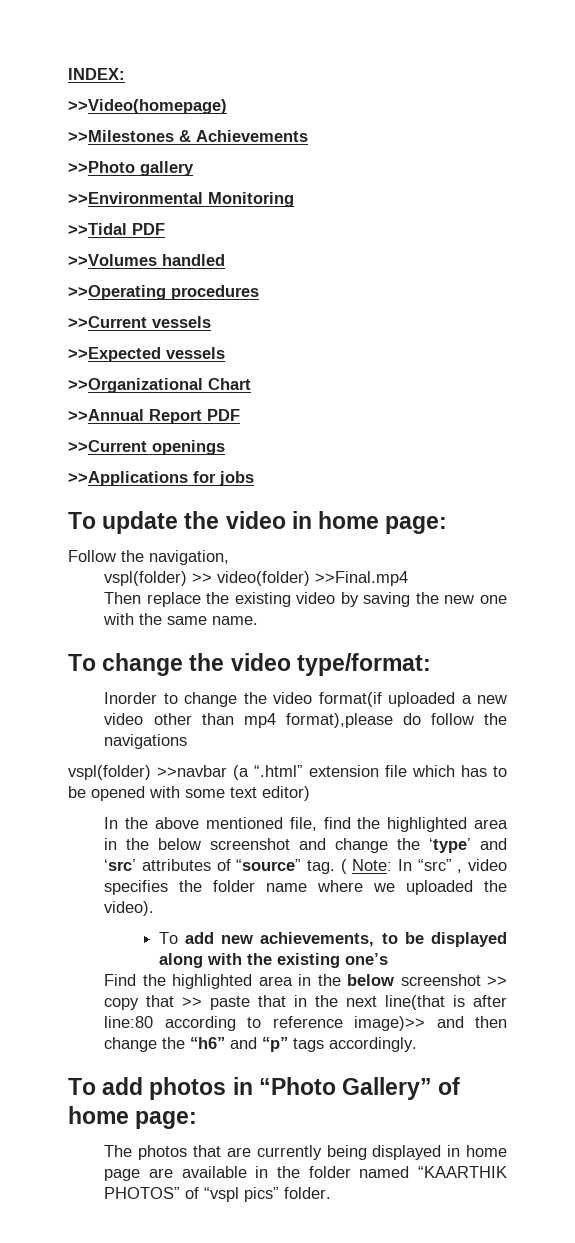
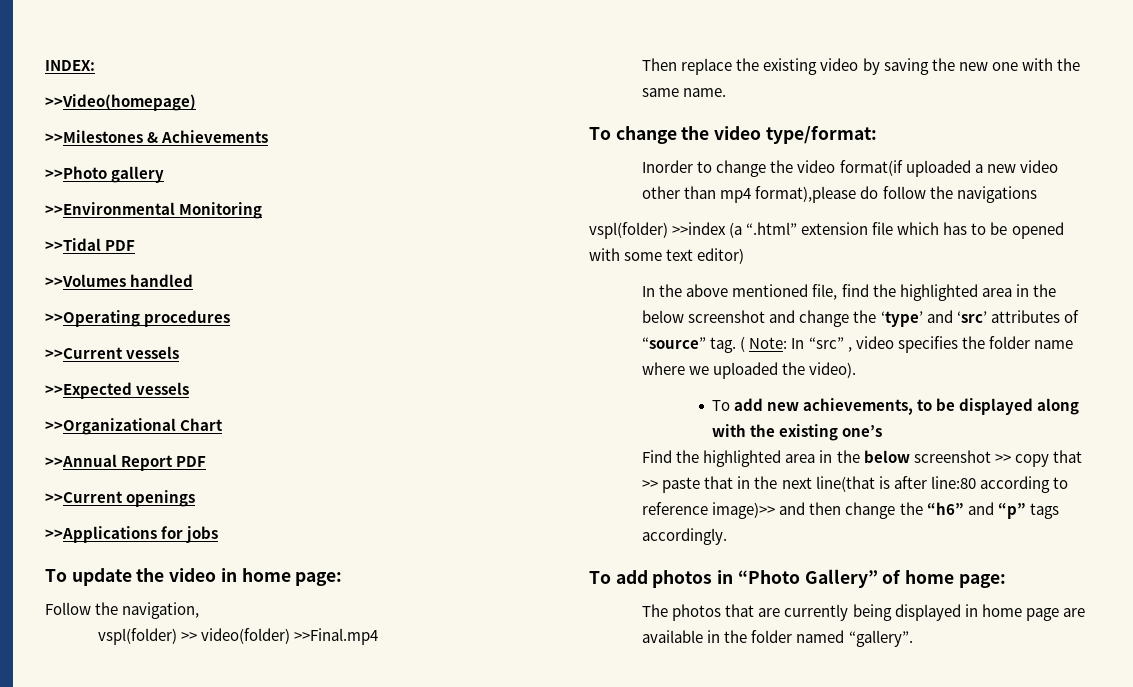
[157,765,227,777] >>navbar -> [672,222,727,235] >>index
[418,1166,507,1178] [104,1187,332,1202] “KAARTHIK PHOTOS” of “vspl pics” folder. -> [848,630,913,647] “gallery”.

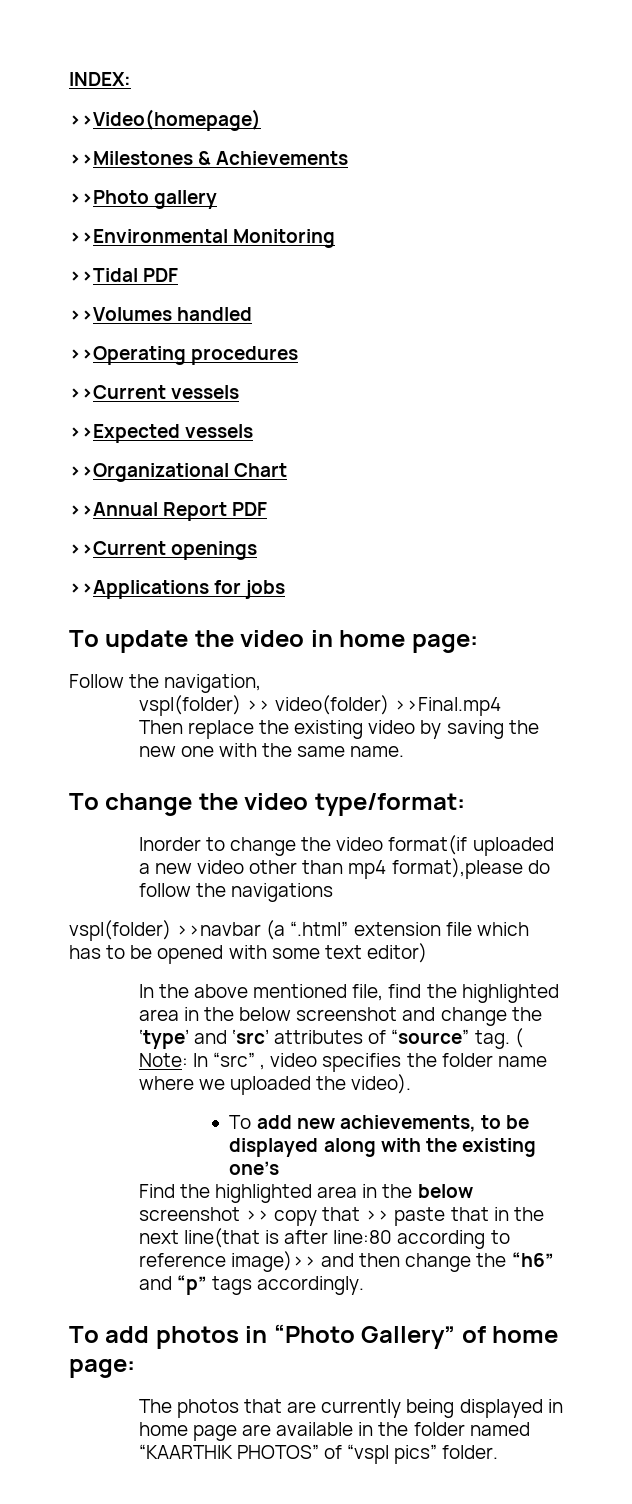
[672,222,727,235] >>index -> [176,922,262,936] >>navbar
[848,630,913,647] “gallery”. -> [138,1444,499,1464] “KAARTHIK PHOTOS” of “vspl pics” folder.

